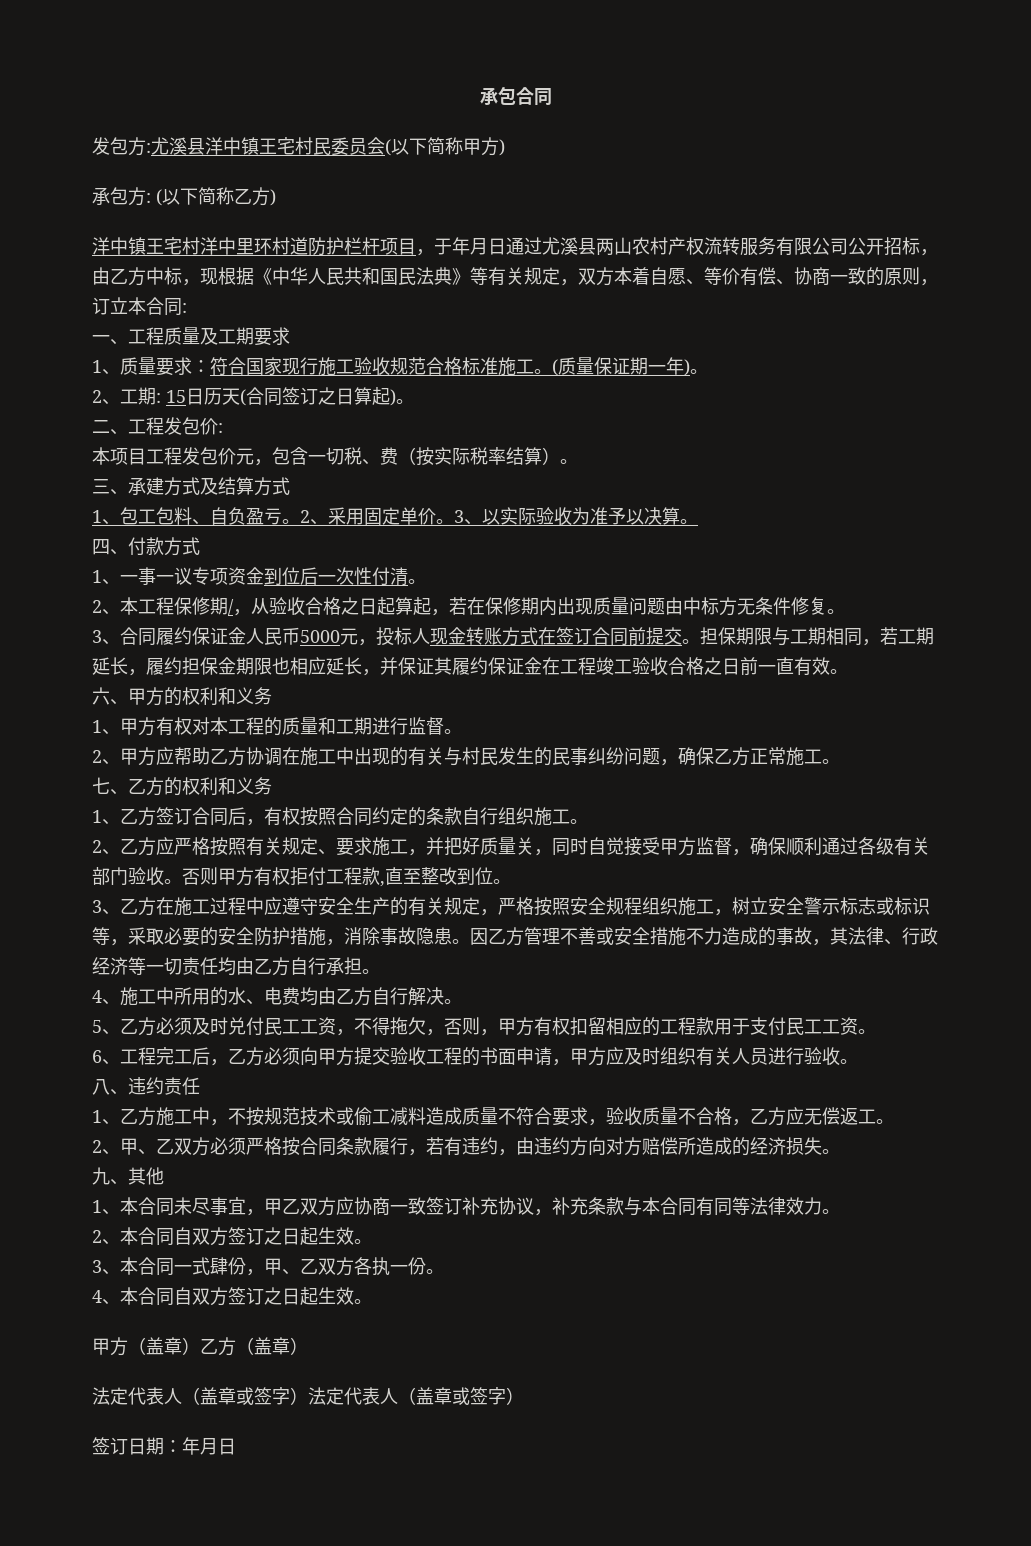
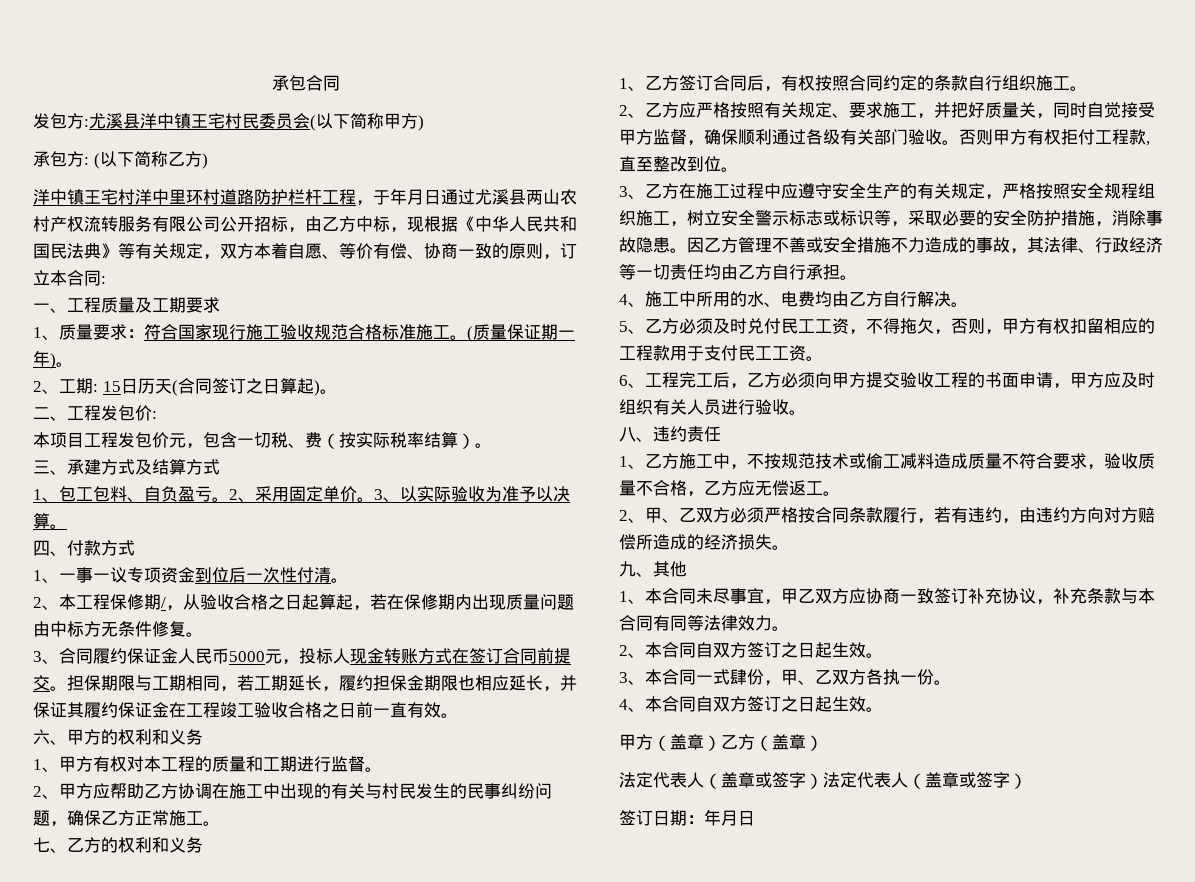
(308, 246) none -> [237,189,254,205] 路
[380,238,416,255] 项目 -> [322,189,356,205] 工程

